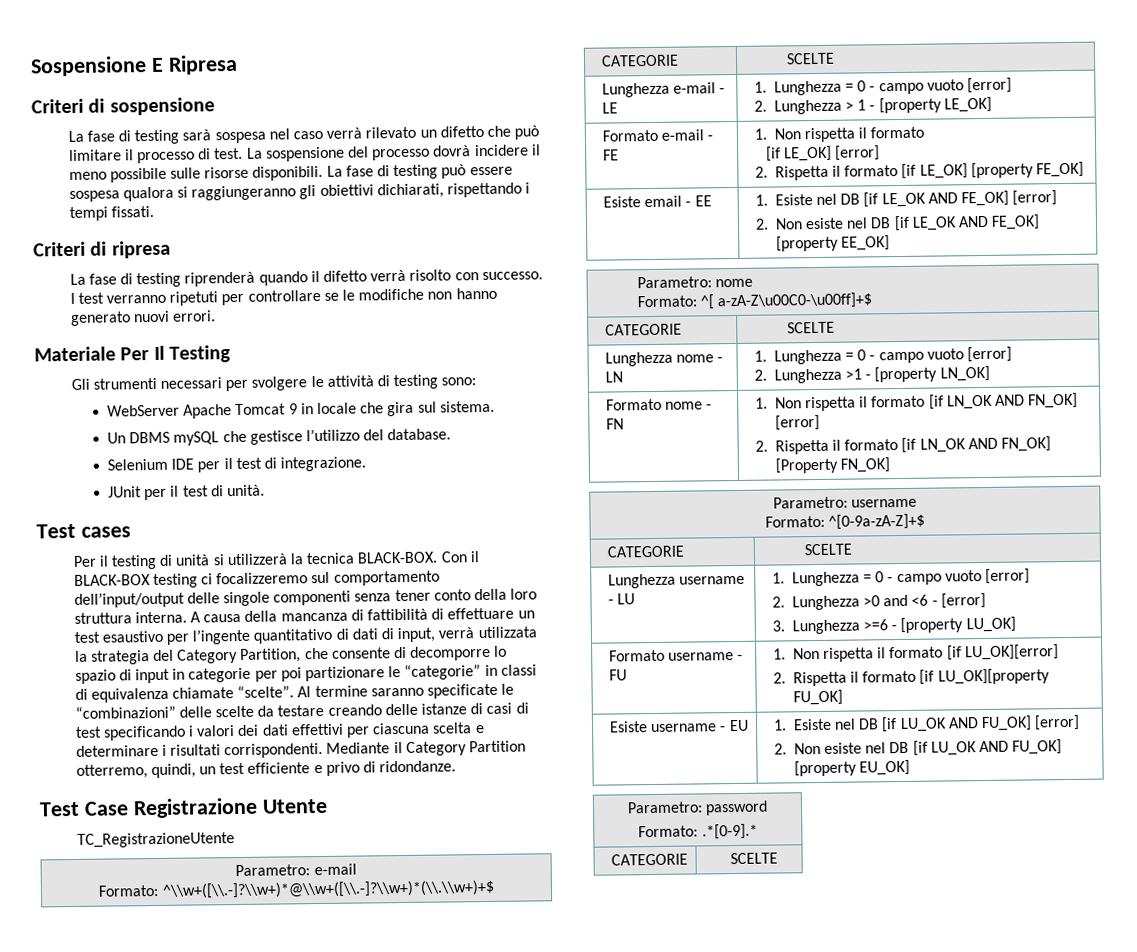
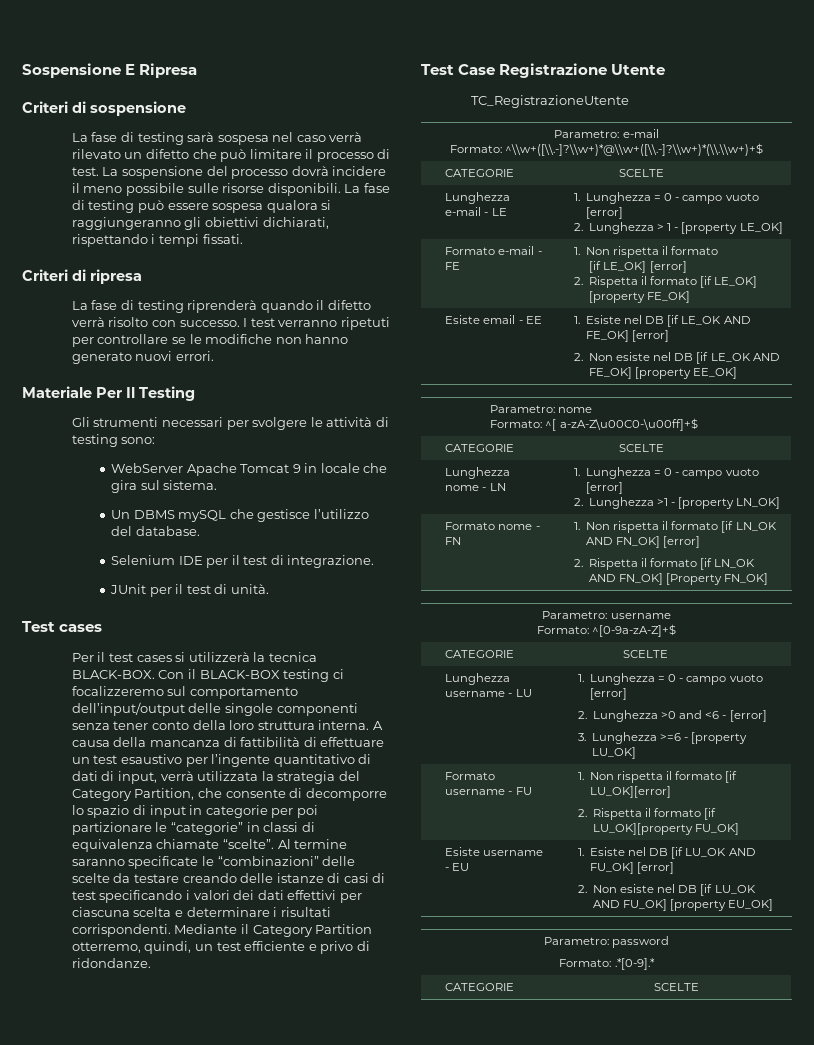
[111,554,211,570] testing di unità -> [108,653,172,662] test cases

